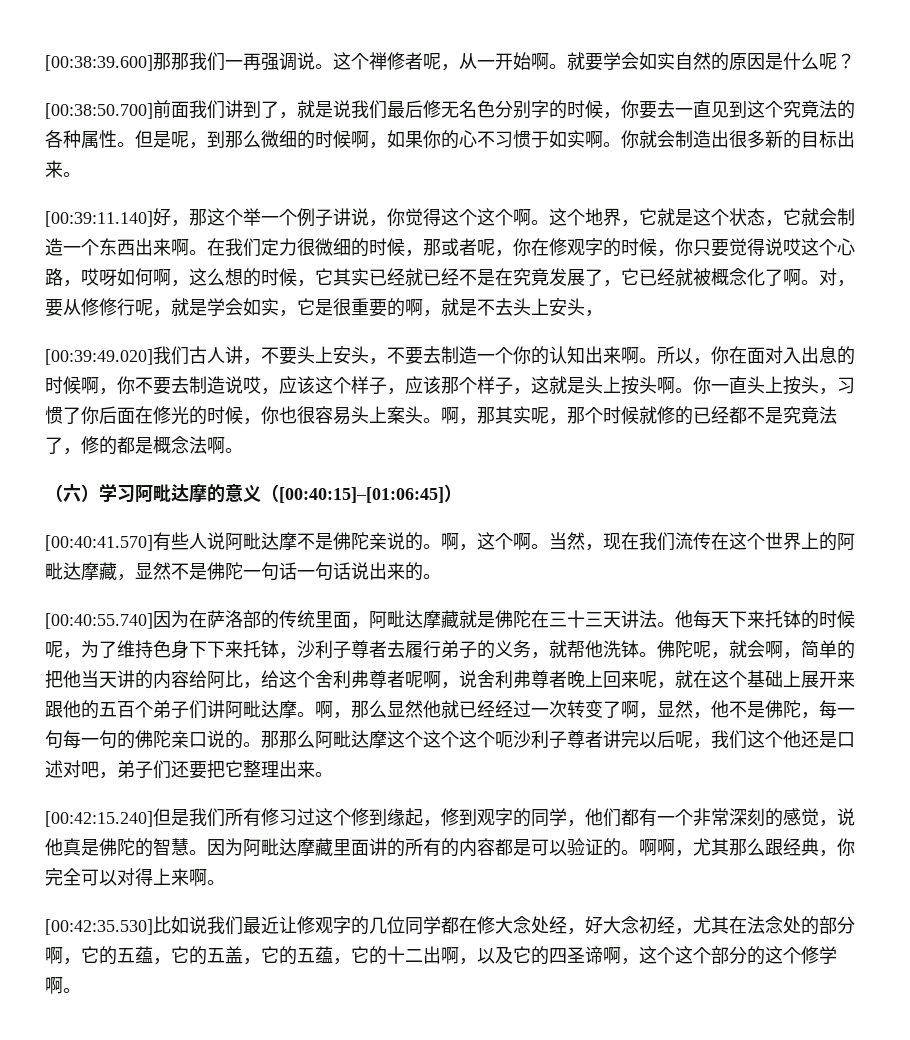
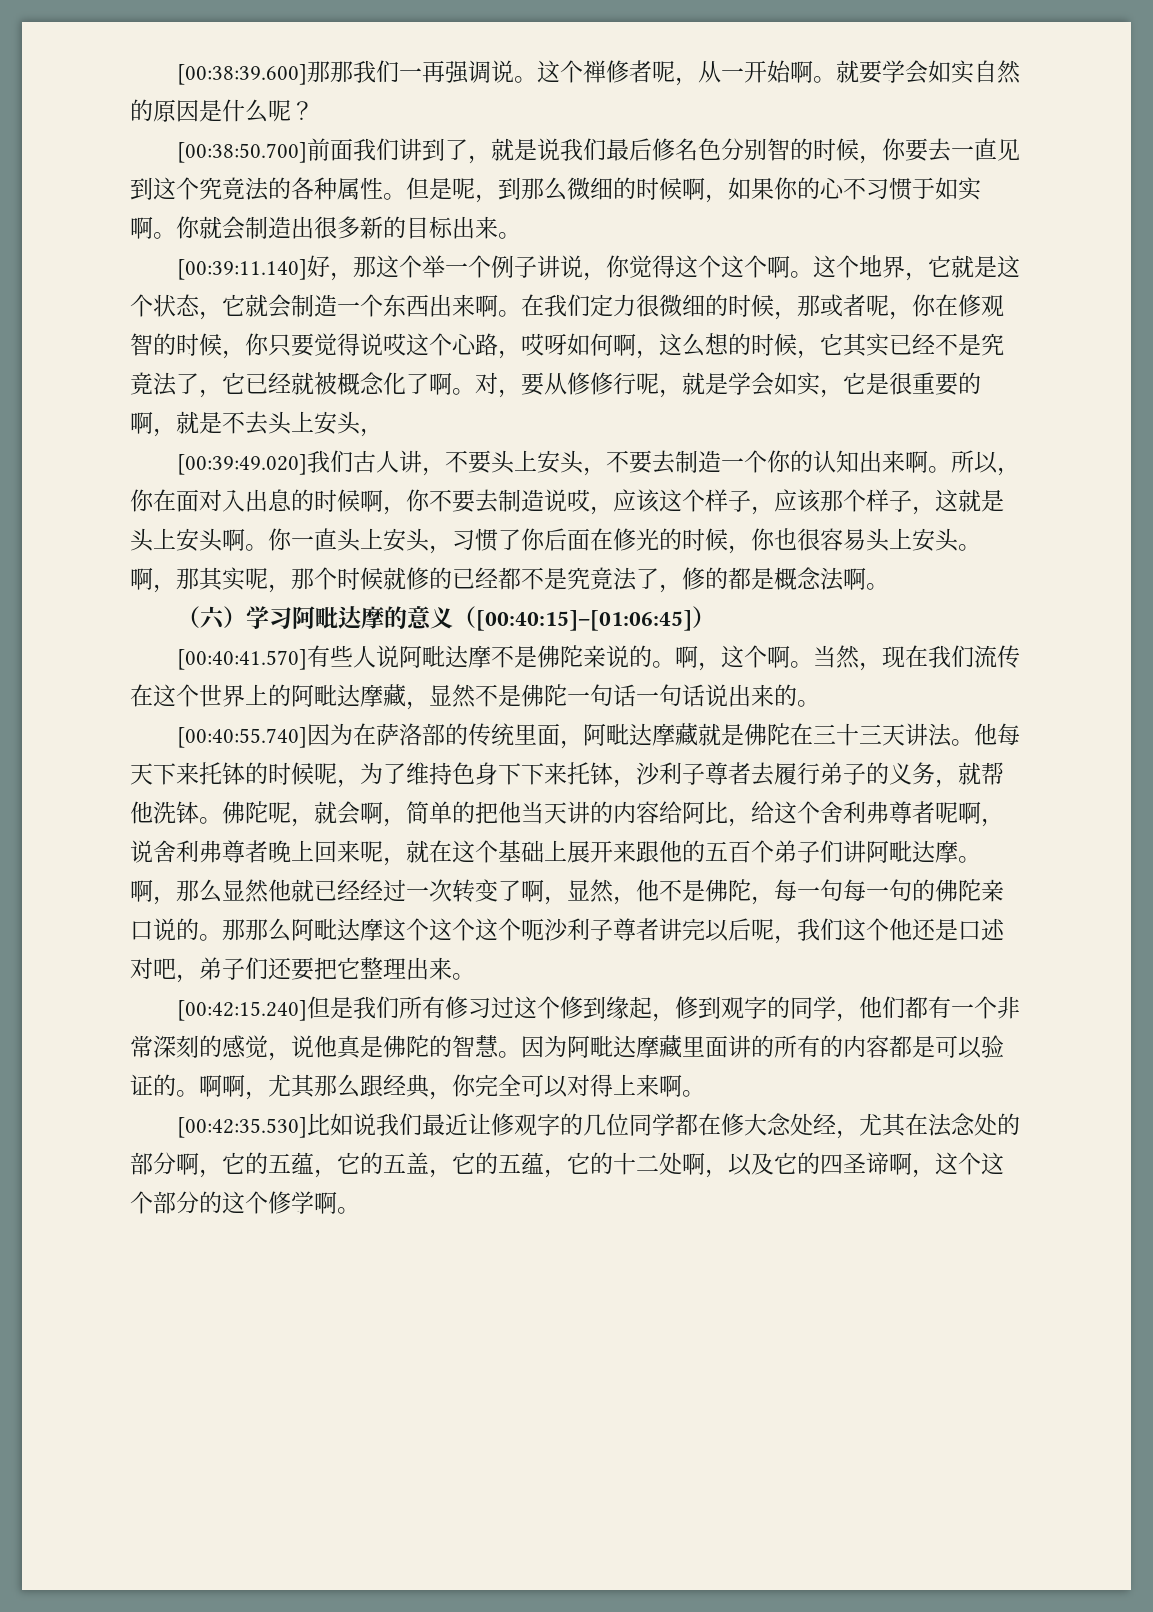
[441,101,459,118] 无 -> (676, 149) none
[531,100,549,118] 字 -> [767,138,791,161] 智
[585,238,603,256] 字 -> [130,333,153,356] 智
[405,268,585,286] 就已经不是在究竟发展 -> [935,333,1004,356] [130,372,177,396] 不是究竟法
[621,376,639,395] 按 -> [176,528,199,552] 安
[783,376,801,395] 按 -> [383,528,406,552] 安
[387,406,405,424] 案 -> [912,528,935,552] 安
[585,916,693,935] 好大念初经， -> (860, 1134) none
[423,946,441,964] 出 -> [659,1152,682,1175] 处

